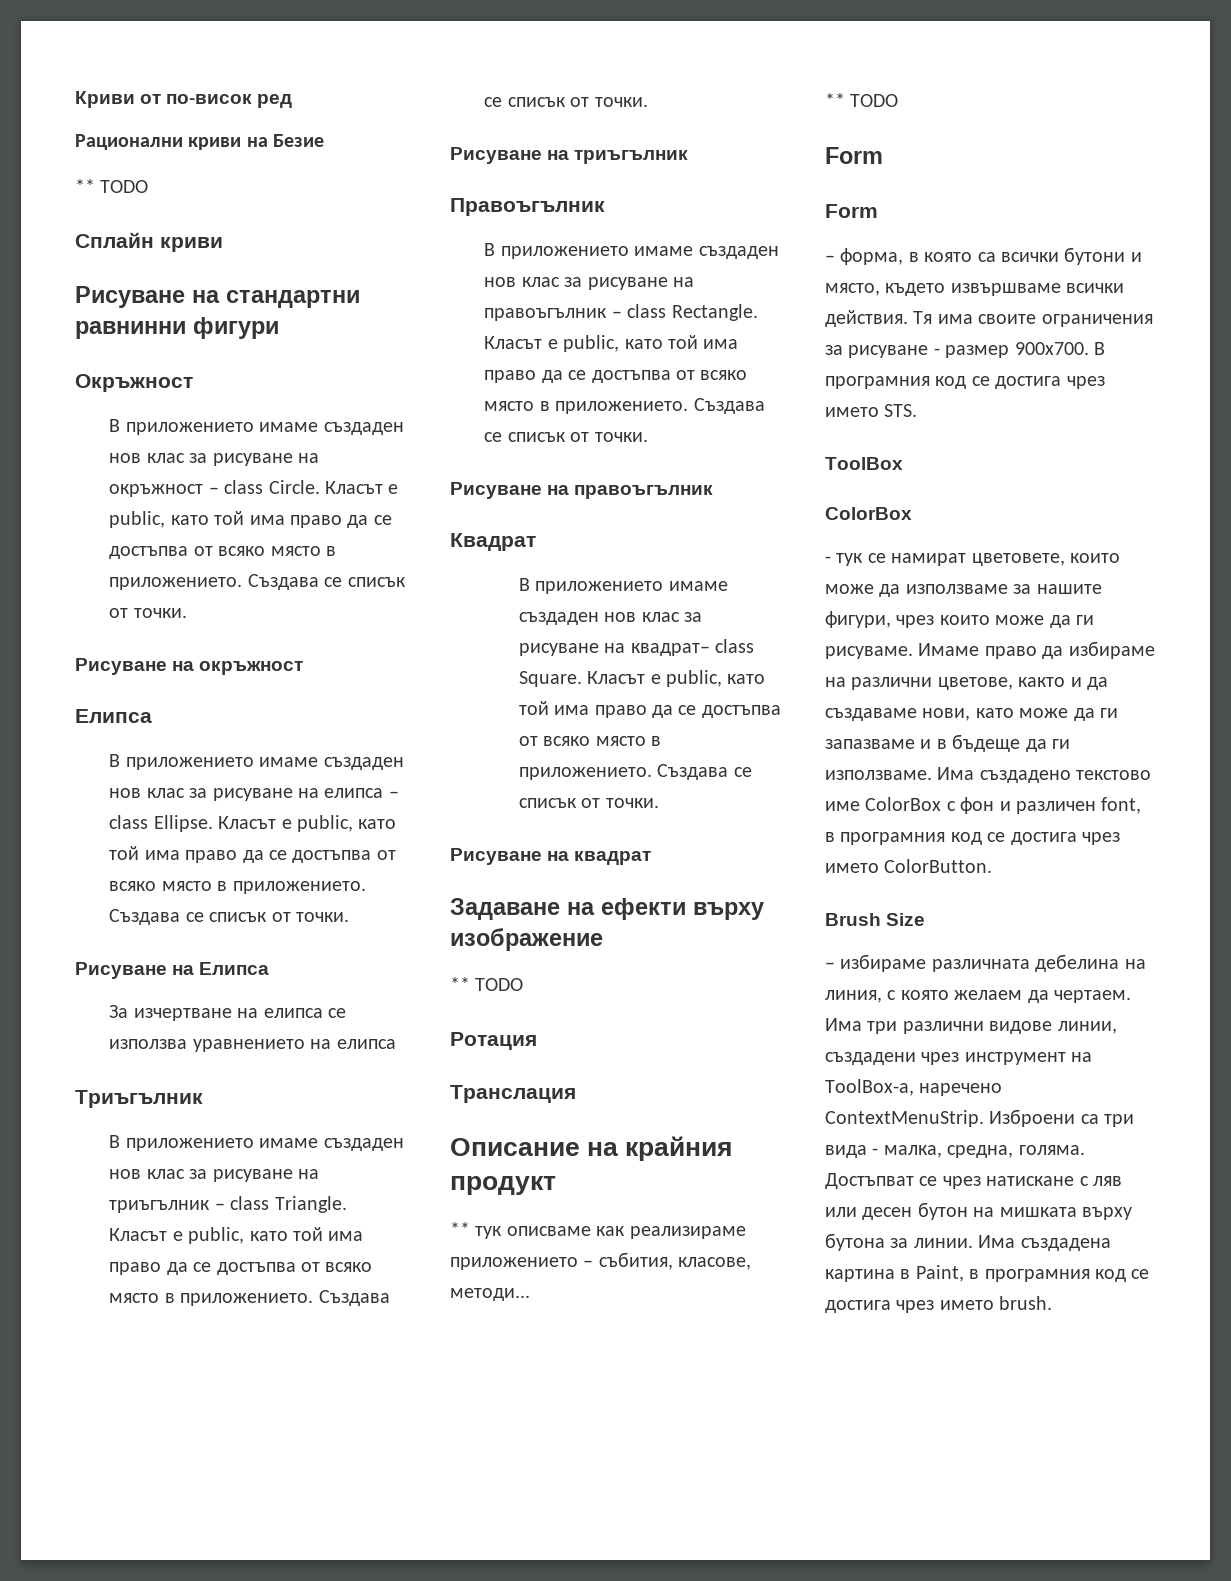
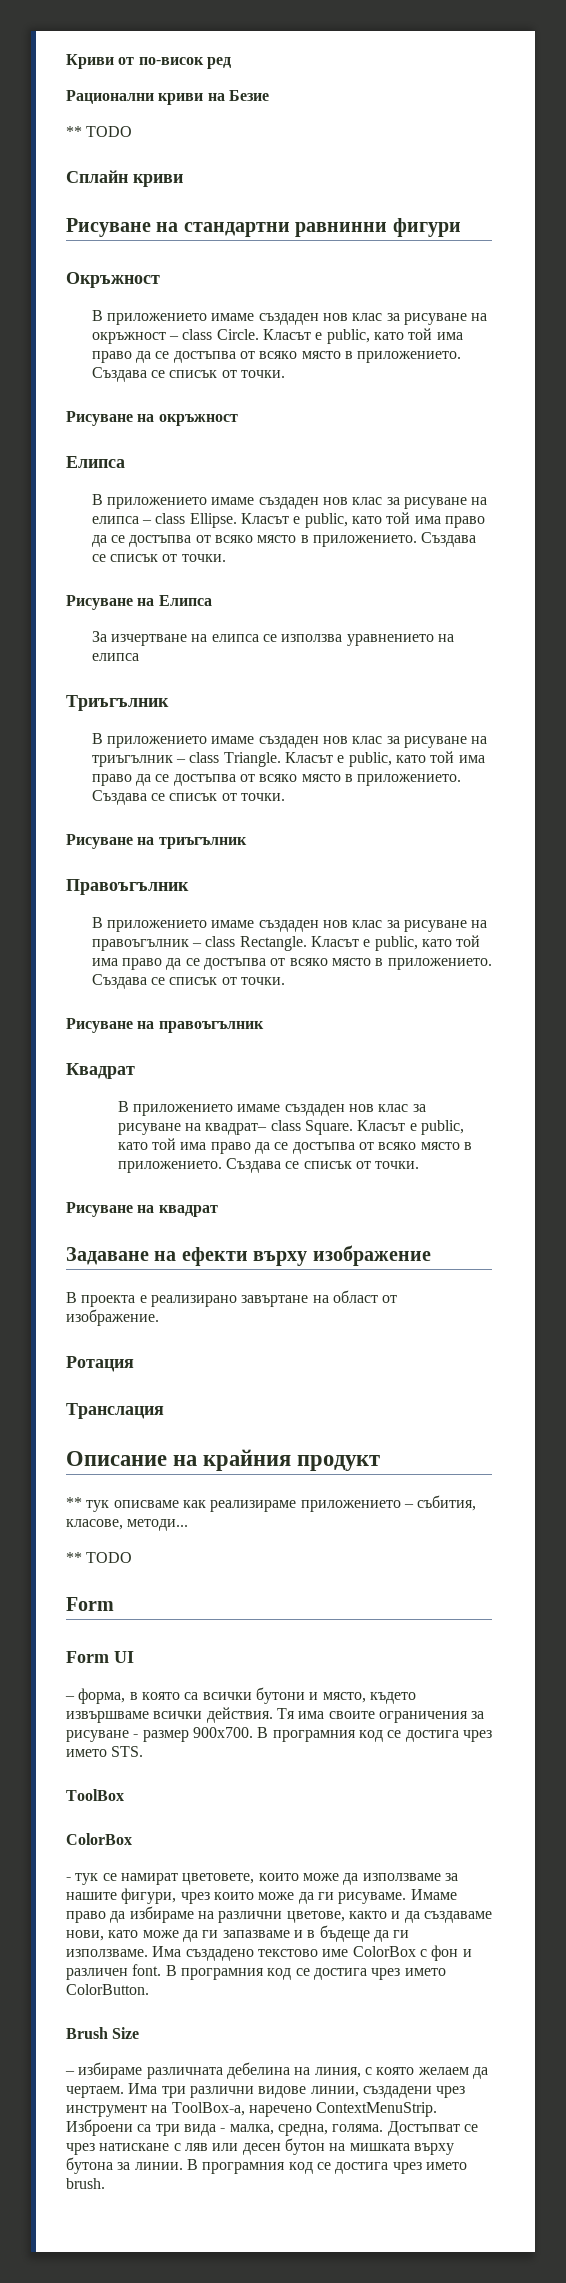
[450,977,524,991] ** TODO -> [66,1290,398,1307] [66,1309,159,1326] В проекта е реализирано завъртане на област от изображение.
(878, 211) none -> [114,1651,134,1663] UI
[1101,797,1142,814] [825,832,835,842] font, в -> [132,1964,177,1976] font. В
[978,1235,1111,1251] [825,1265,980,1282] Има създадена картина в Paint, в -> [186,2159,198,2170] В

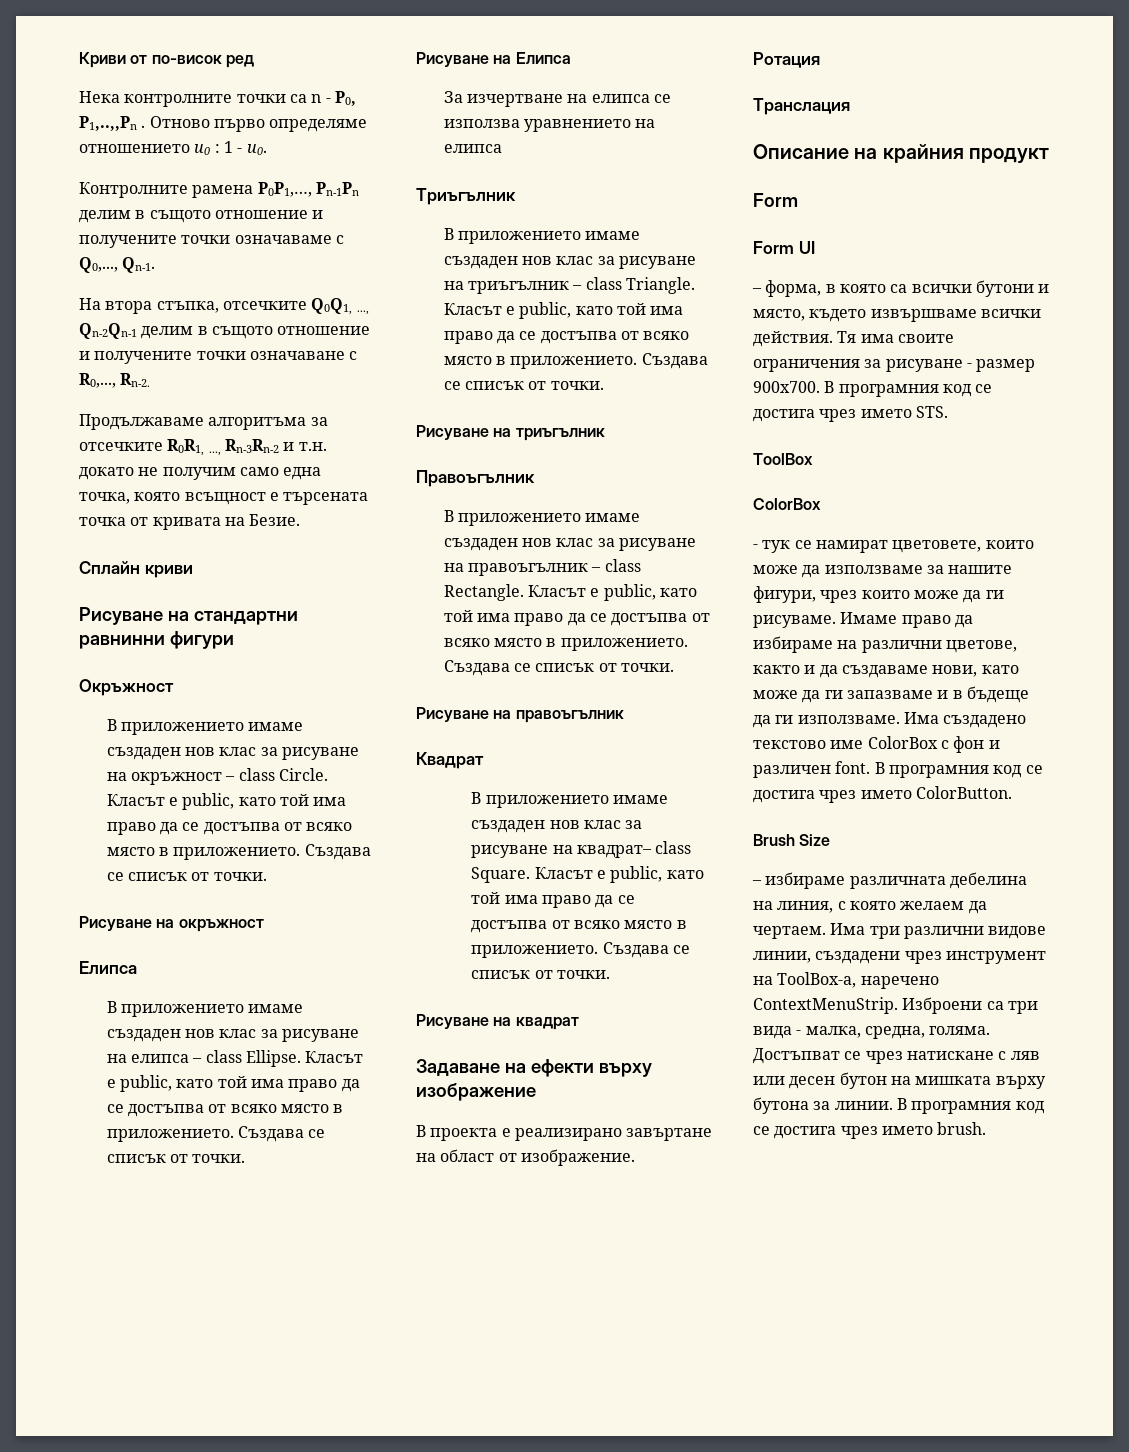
[66,90,269,105] [66,126,133,137] Рационални криви на Безие // ** TODO -> [79,91,356,107] [79,116,368,132] [79,141,267,155] [79,182,359,198] [79,210,324,223] [79,235,344,248] [79,257,156,273] [79,298,369,315] [79,323,371,339] [79,351,358,364] [79,373,151,388] [79,414,328,430] [79,439,327,456] [79,467,322,480] [79,492,369,505] [79,514,301,530] Нека контролните точки са n - P0, P1,..,,Pn . Отново първо определяме отношението u0 : 1 - u0. // Контролните рамена P0P1,…, Pn-1Pn делим в същото отношение и получените точки означаваме с Q0,..., Qn-1. // На втора стъпка, отсечките Q0Q1, ..., Qn-2Qn-1 делим в същото отношение и получените точки означаване с R0,..., Rn-2. // Продължаваме алгоритъма за отсечките R0R1, ..., Rn-3Rn-2 и т.н. докато не получим само една точка, която всъщност е търсената точка от кривата на Безие.
[66,1495,477,1512] [66,1519,189,1531] [66,1552,133,1563] // ** тук описваме как реализираме приложението – събития, класове, методи... // ** TODO -> (1050, 156) none

